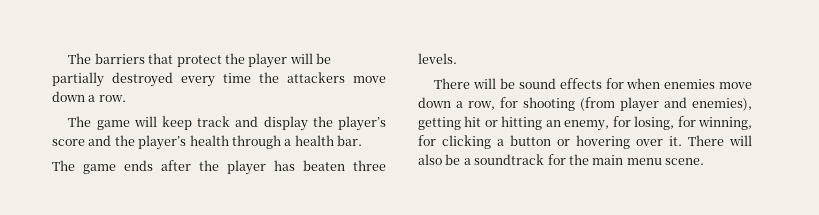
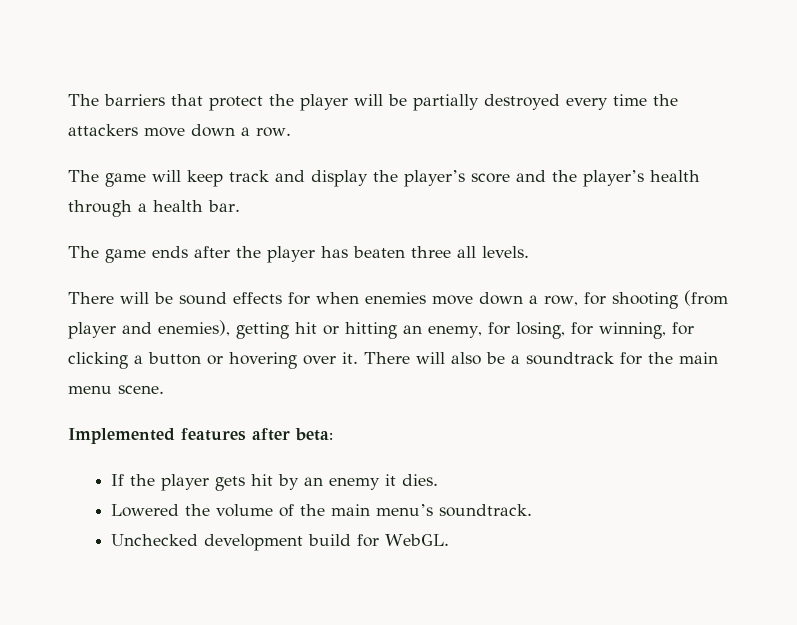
(386, 165) none -> [457,246,476,258] all
(704, 161) none -> [68,428,333,444] [111,474,439,491] [111,504,533,517] [111,534,450,551] // Implemented features after beta: // If the player gets hit by an enemy it dies. // Lowered the volume of the main menu’s soundtrack. // Unchecked development build for WebGL.

